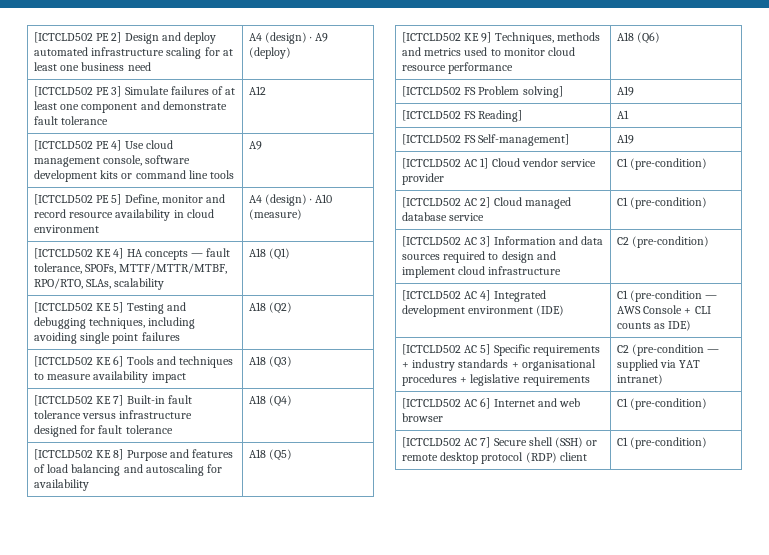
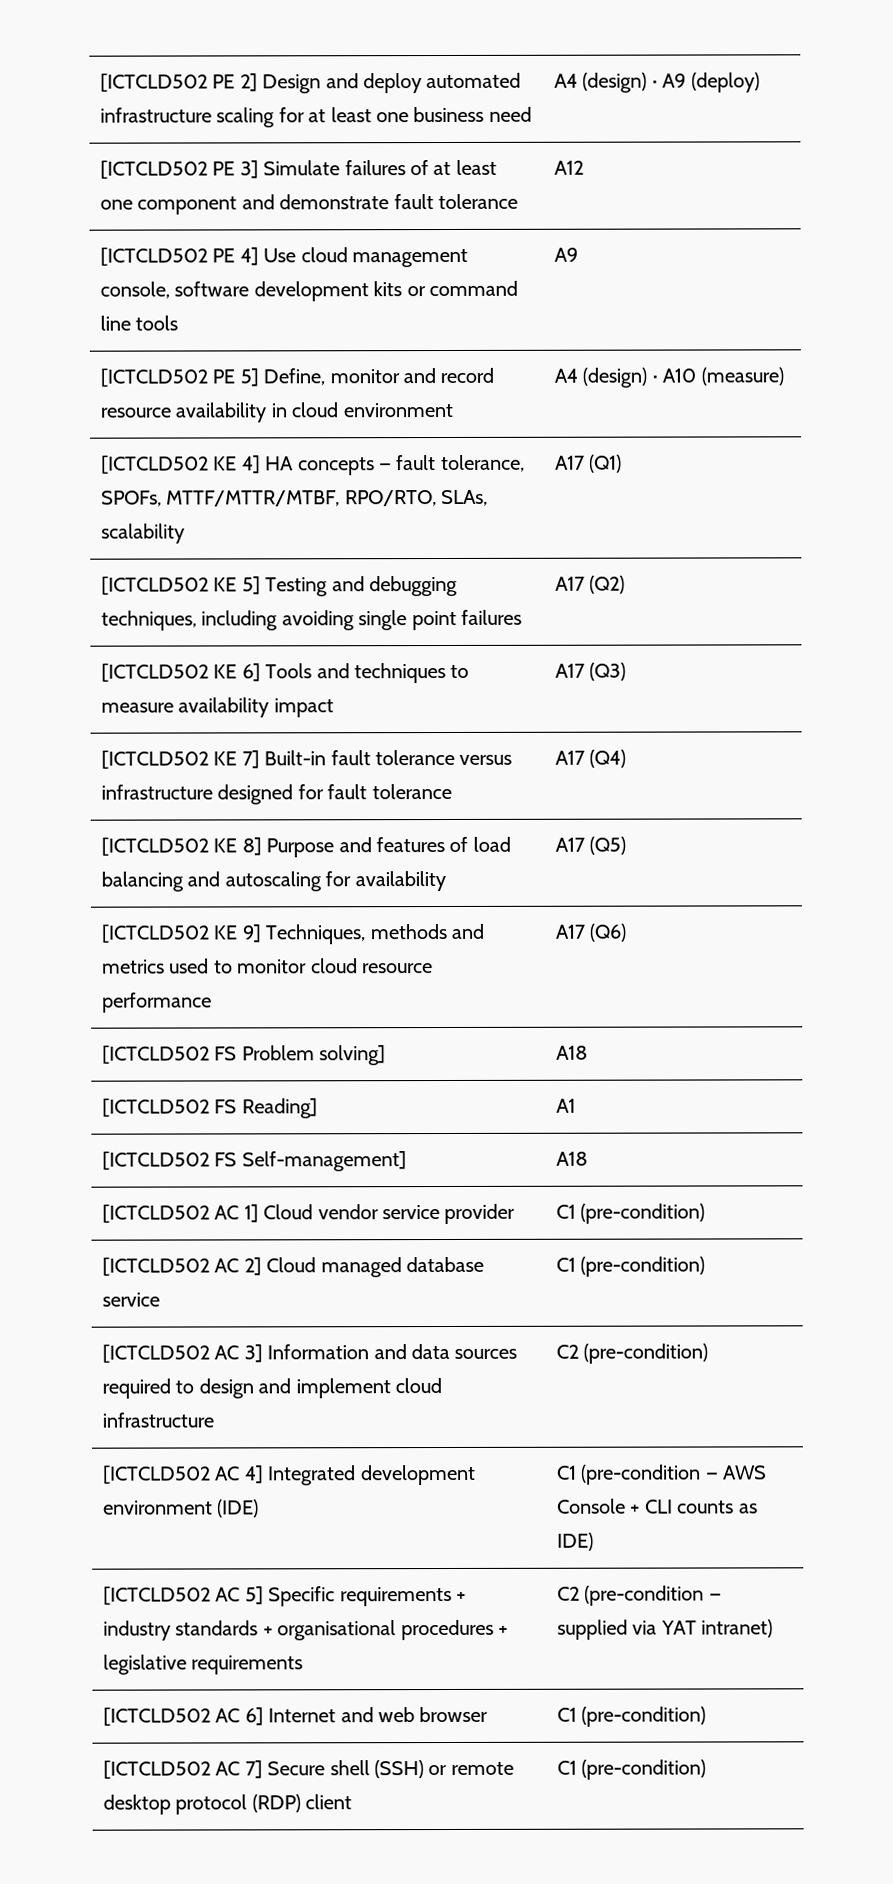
[248,248,266,257] A18 -> [555,455,586,470] A17
[248,302,266,311] A18 -> [555,576,586,591] A17
[248,356,266,365] A18 -> [555,663,586,678] A17
[248,395,266,404] A18 -> [555,750,586,765] A17
[248,449,266,458] A18 -> [555,837,586,852] A17
[616,32,634,41] A18 -> [555,924,586,939] A17
[616,86,634,96] A19 -> [556,1045,589,1060] A18
[616,134,634,144] A19 -> [556,1151,589,1166] A18

